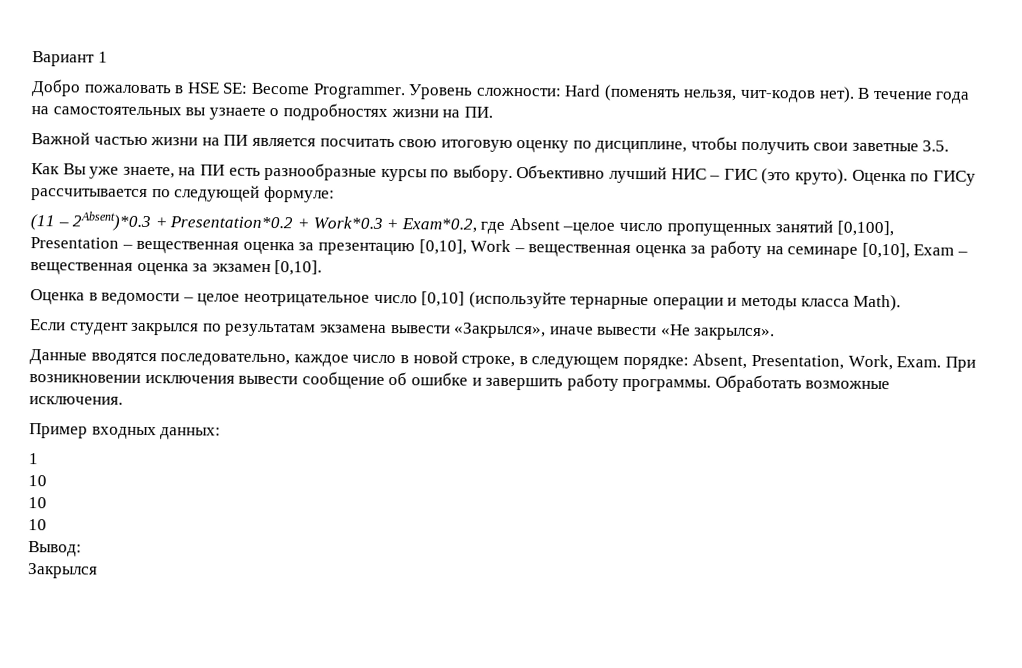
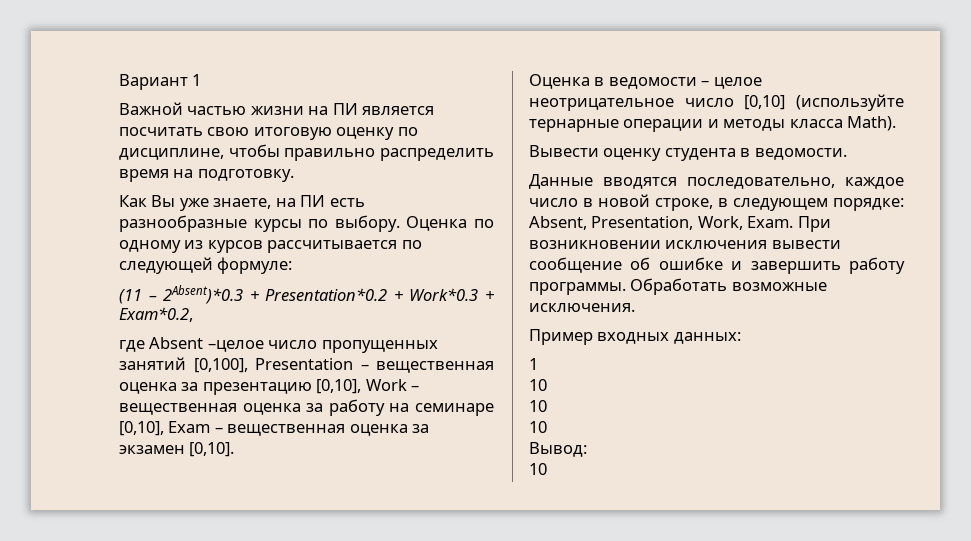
[31,79,971,104] [31,103,493,121] // Добро пожаловать в HSE SE: Become Programmer. Уровень сложности: Hard (поменять нельзя, чит-кодов нет). В течение года на самостоятельных вы узнаете о подробностях жизни на ПИ. -> (202, 80) none
[740,140,950,155] получить свои заветные 3.5. -> [284,148,494,161] [119,169,294,182] правильно распределить время на подготовку.
[516,165,976,186] Объективно лучший НИС – ГИС (это круто). Оценка по ГИСу -> [406,216,494,231] [119,240,263,253] Оценка по одному из курсов
(477, 225) none -> (193, 314) //
[30,319,776,341] Если студент закрылся по результатам экзамена вывести «Закрылся», иначе вывести «Не закрылся». -> [529,145,847,161] Вывести оценку студента в ведомости.
[27,563,98,579] Закрылся -> [529,463,547,475] 10

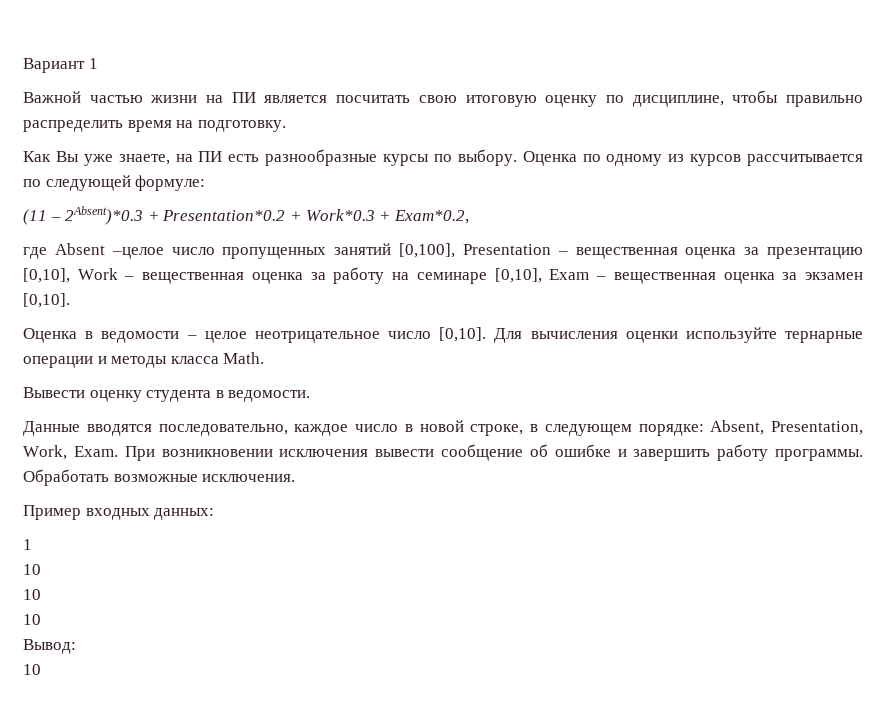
[744,94,904,111] [0,10] (используйте -> [439,327,777,343] [0,10]. Для вычисления оценки используйте
[847,116,897,131] Math). -> [223,352,265,364] Math.

